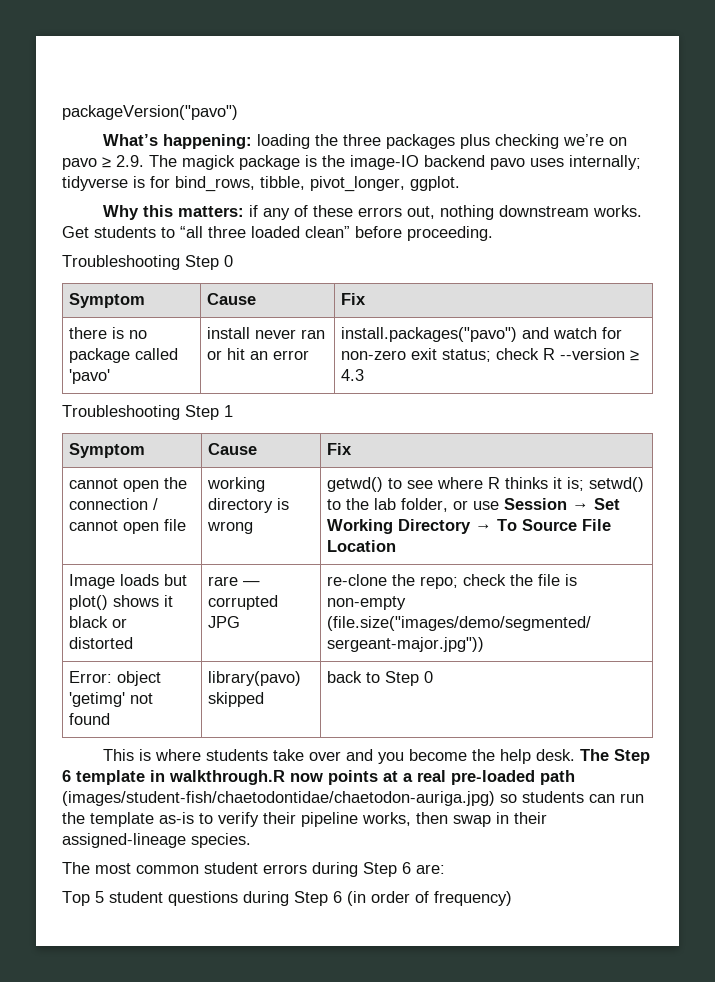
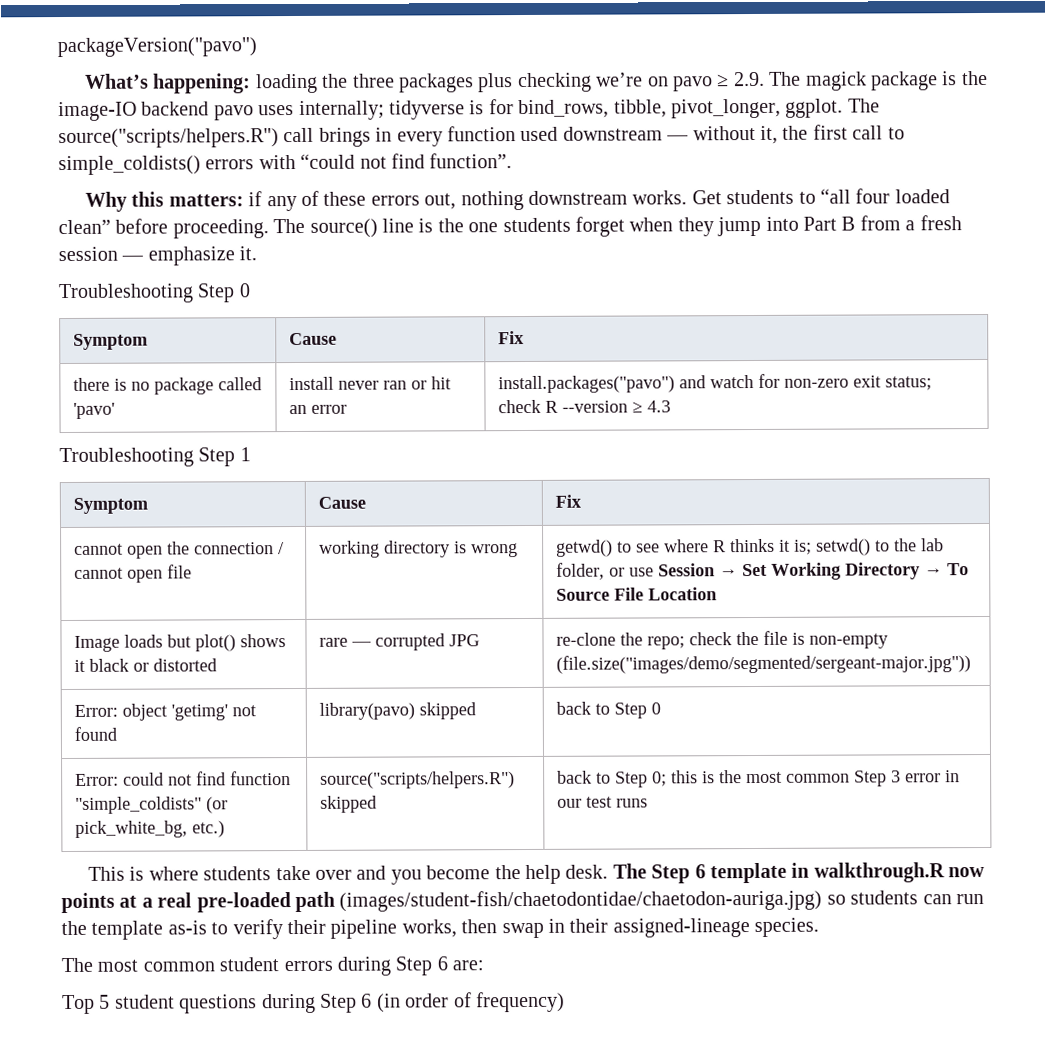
(460, 183) none -> [847,98,880,113] [58,124,905,149] [58,153,513,176] The source("scripts/helpers.R") call brings in every function used downstream — without it, the first call to simple_coldists() errors with “could not find function”.
[208,226,246,238] three -> [855,188,891,204] four
(493, 233) none -> [273,215,962,238] [58,246,258,266] The source() line is the one students forget when they jump into Part B from a fresh session — emphasize it.
(433, 677) none -> [74,771,291,786] [74,796,228,814] [74,820,225,838] [319,771,515,789] [319,795,377,813] [556,770,960,788] [556,796,648,808] // Error: could not find function "simple_coldists" (or pick_white_bg, etc.) | source("scripts/helpers.R") skipped | back to Step 0; this is the most common Step 3 error in our test runs

